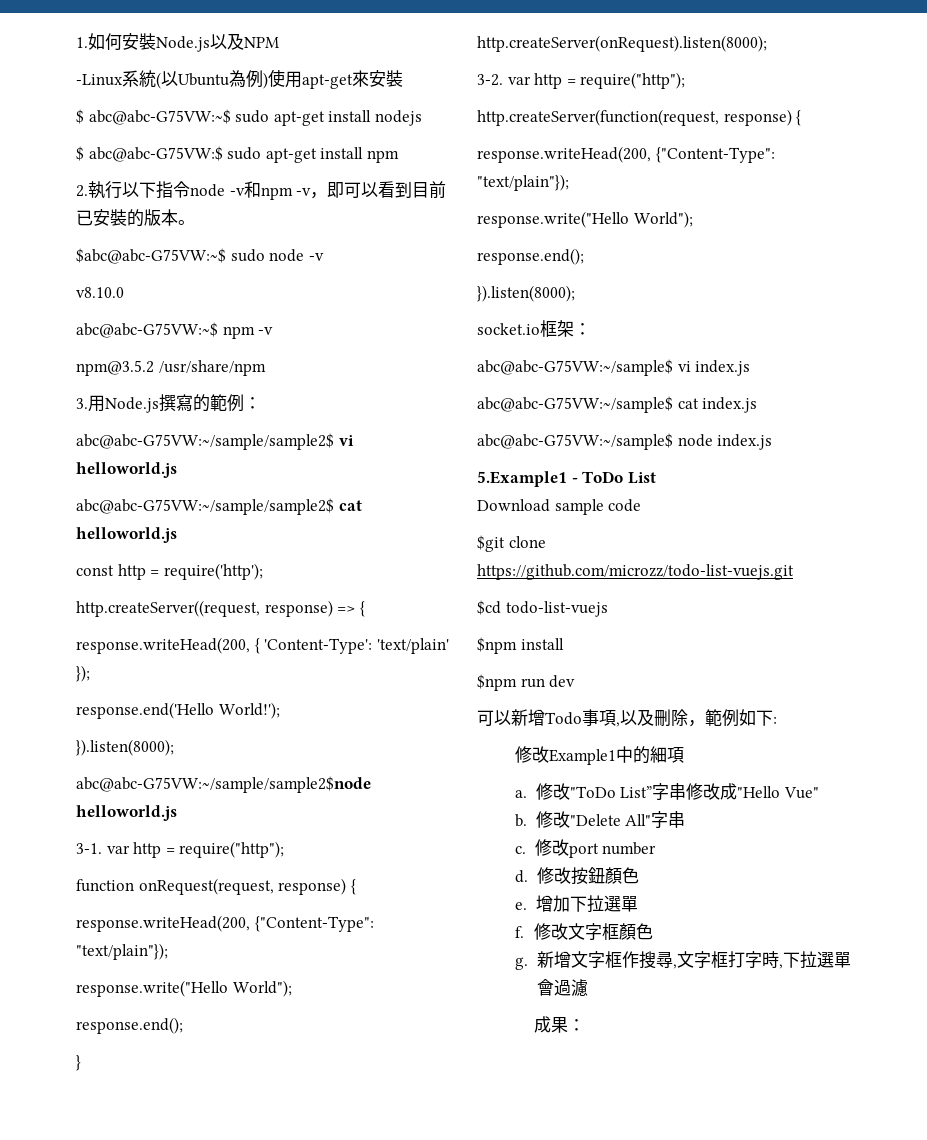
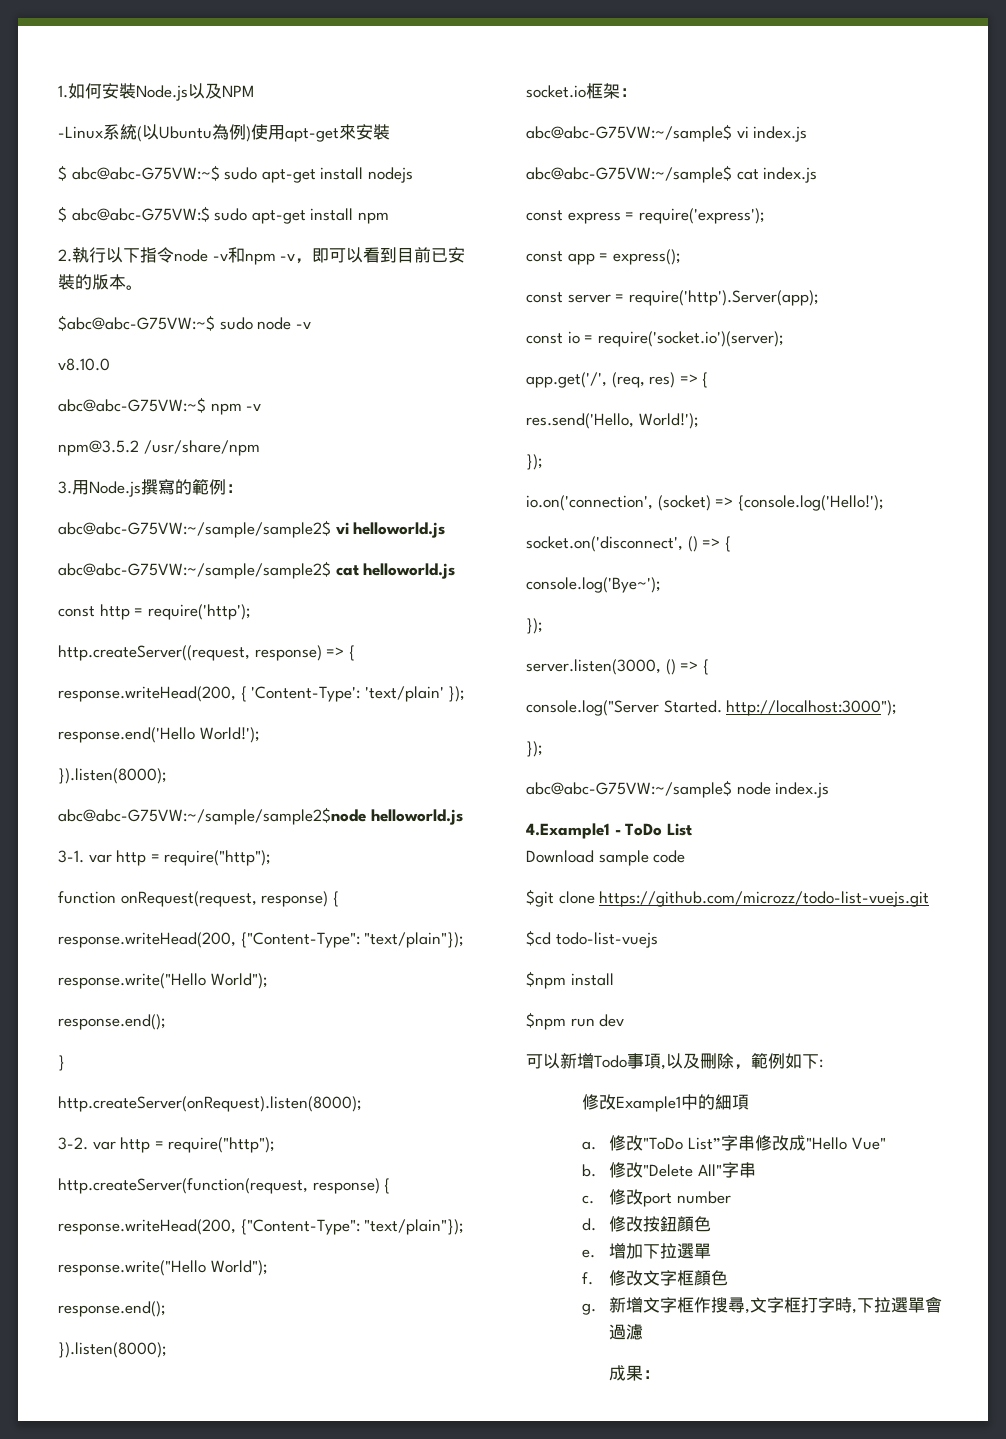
(758, 405) none -> [526,208,765,224] [526,249,681,265] [526,290,819,306] [526,331,784,347] [526,372,709,388] [526,413,699,429] [526,454,543,470] [526,495,884,511] [526,536,731,552] [526,577,661,593] [526,618,543,634] [526,659,709,675] [526,700,898,716] [526,741,543,757] // const express = require('express'); // const app = express(); // const server = require('http').Server(app); // const io = require('socket.io')(server); // app.get('/', (req, res) => { // res.send('Hello, World!'); // }); // io.on('connection', (socket) => {console.log('Hello!'); // socket.on('disconnect', () => { // console.log('Bye~'); // }); // server.listen(3000, () => { // console.log("Server Started. http://localhost:3000"); // });
[477,471,567,487] 5.Example1 -> [526,823,610,839] 4.Example1

